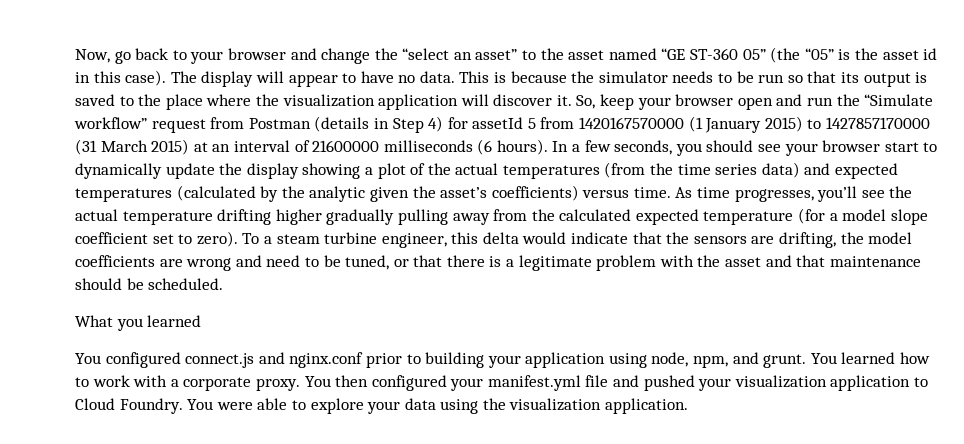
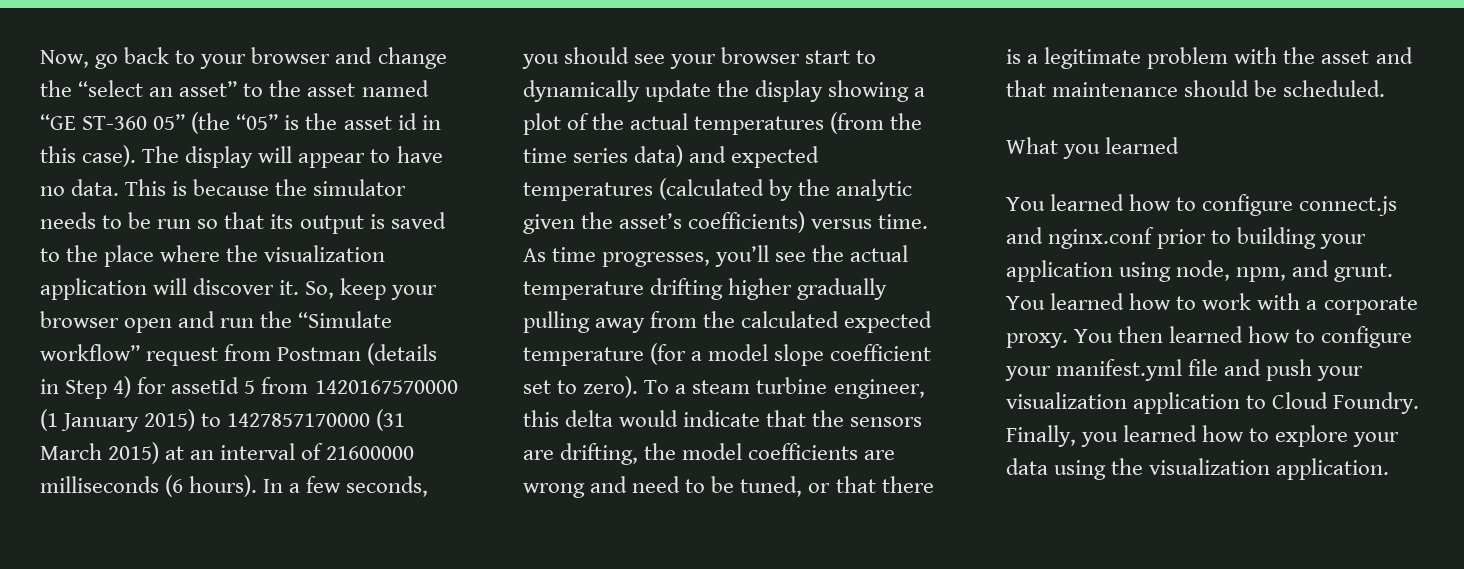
[105,352,181,368] configured -> [1050,194,1294,216] learned how to configure
[371,375,447,391] configured -> [1169,326,1413,348] learned how to configure
[643,375,695,391] pushed -> [1266,359,1313,381] push
[187,398,288,410] You were able -> [1006,425,1245,447] Finally, you learned how

